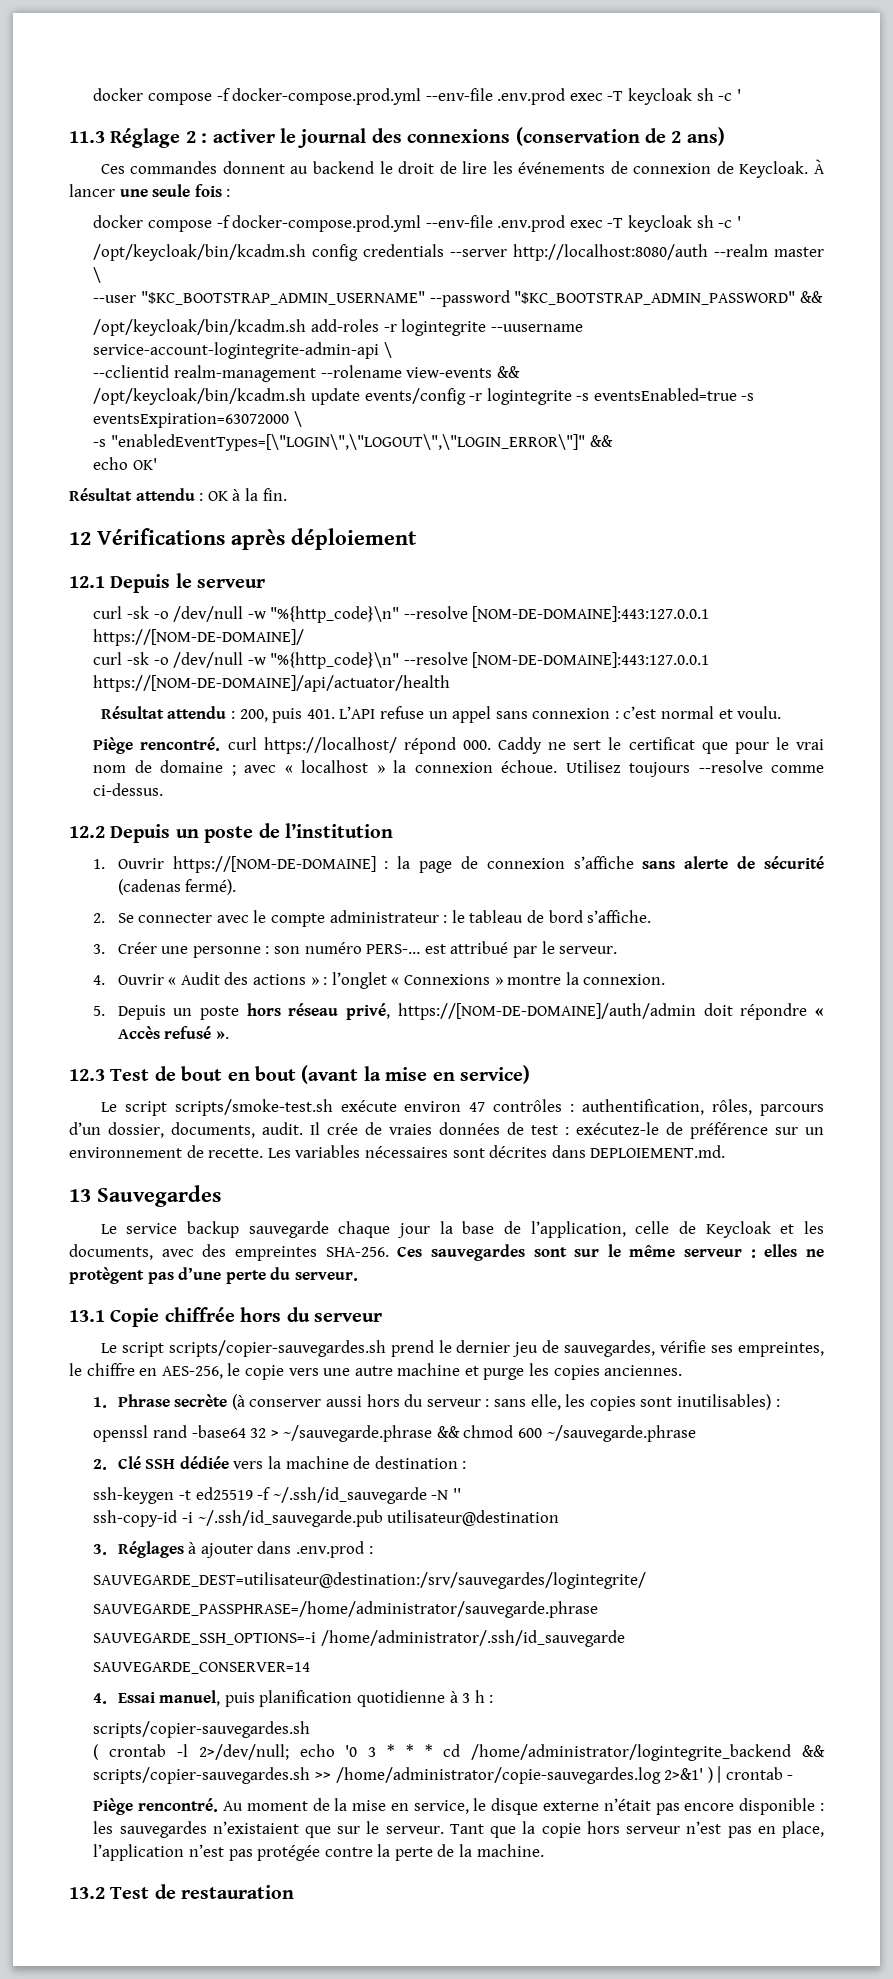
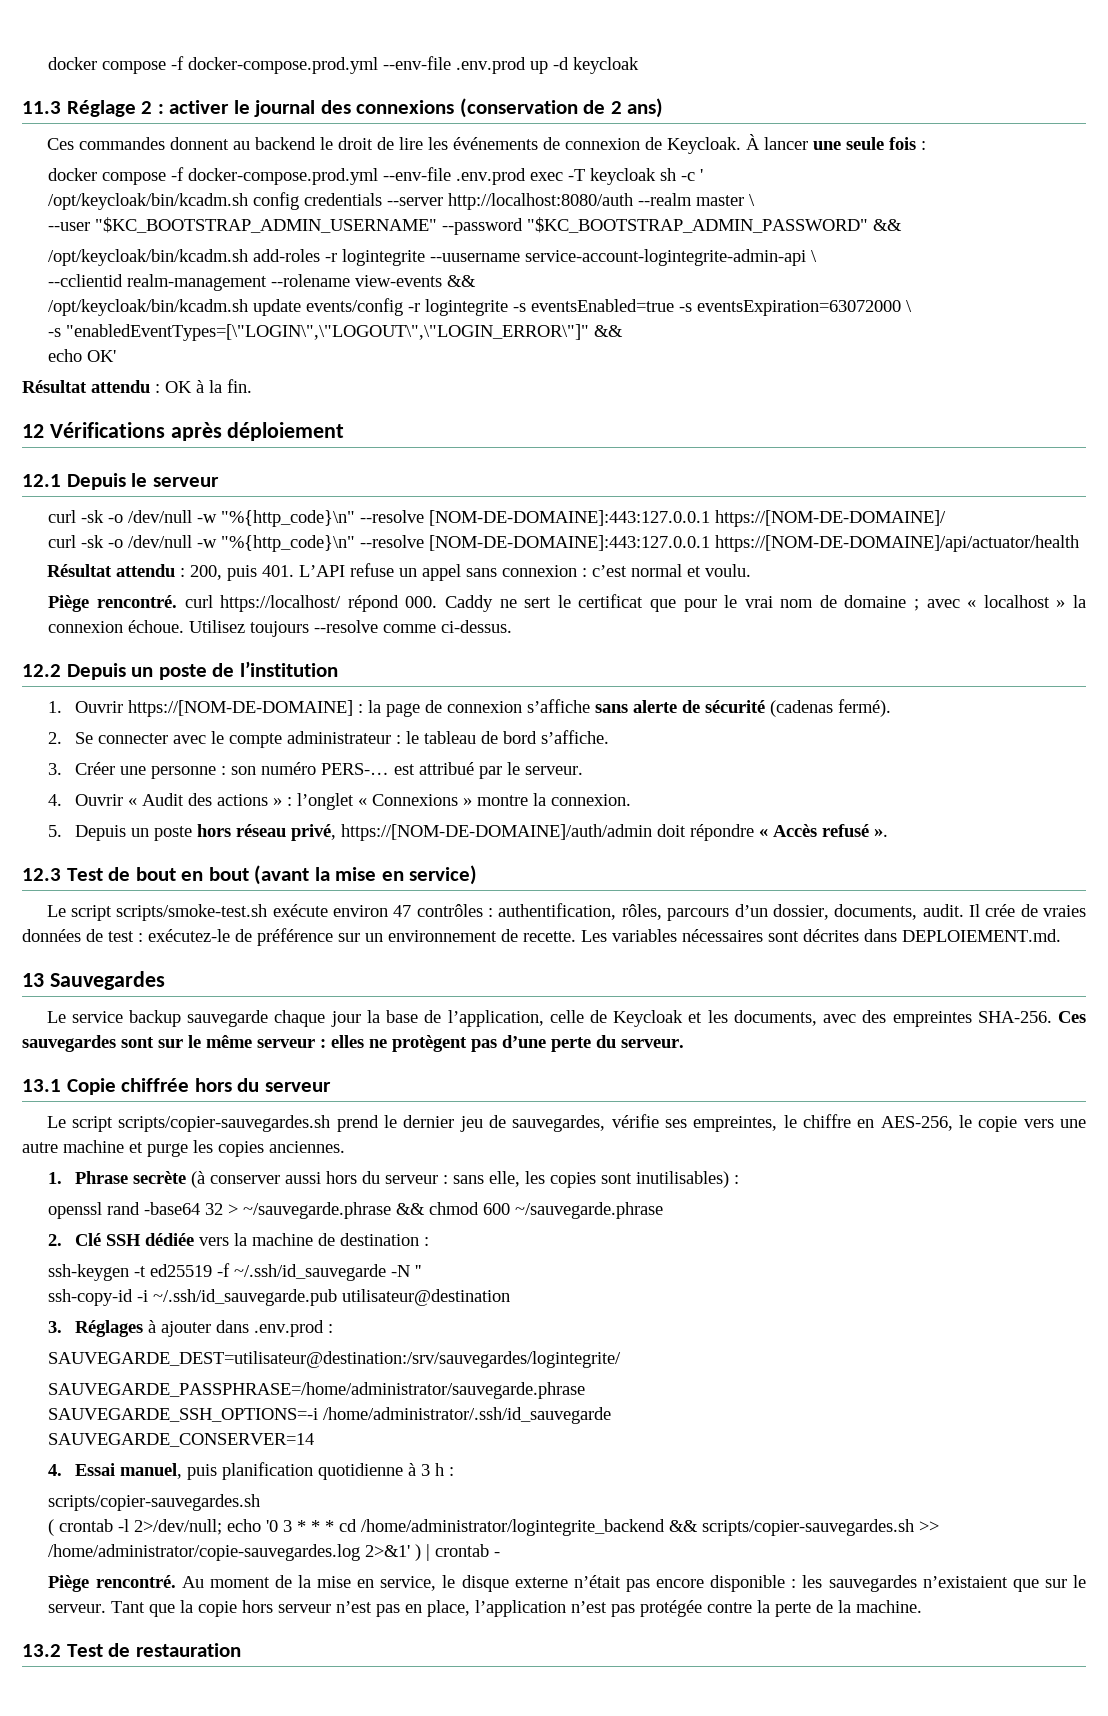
[93,88,741,105] docker compose -f docker-compose.prod.yml --env-file .env.prod exec -T keycloak sh -c ' -> [48,56,640,74] docker compose -f docker-compose.prod.yml --env-file .env.prod up -d keycloak

